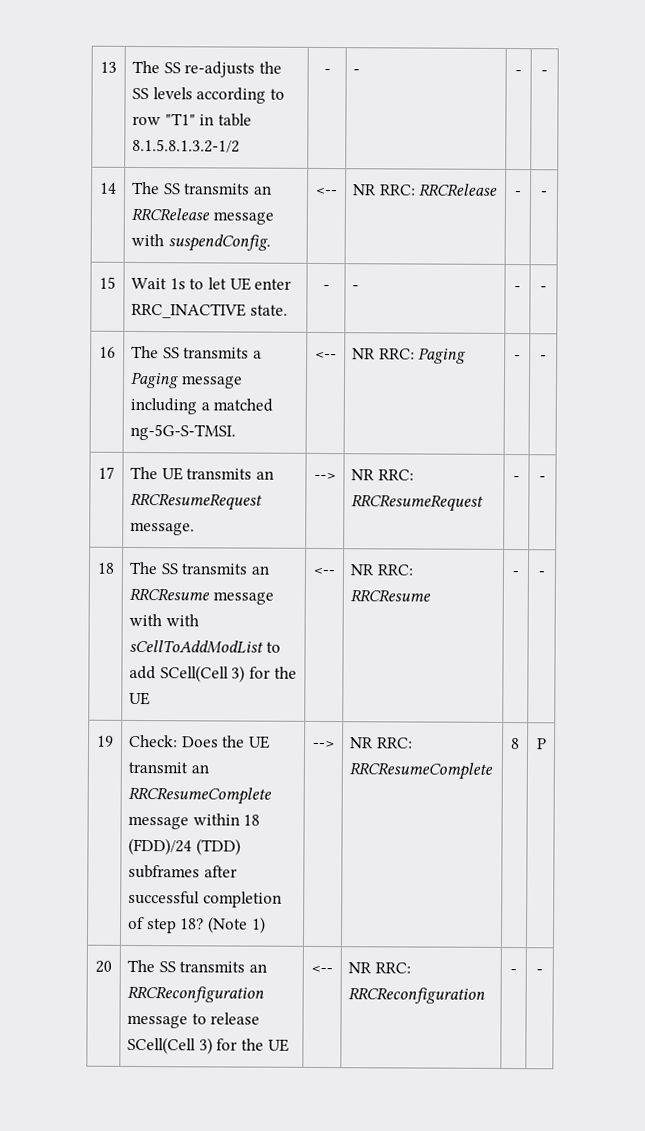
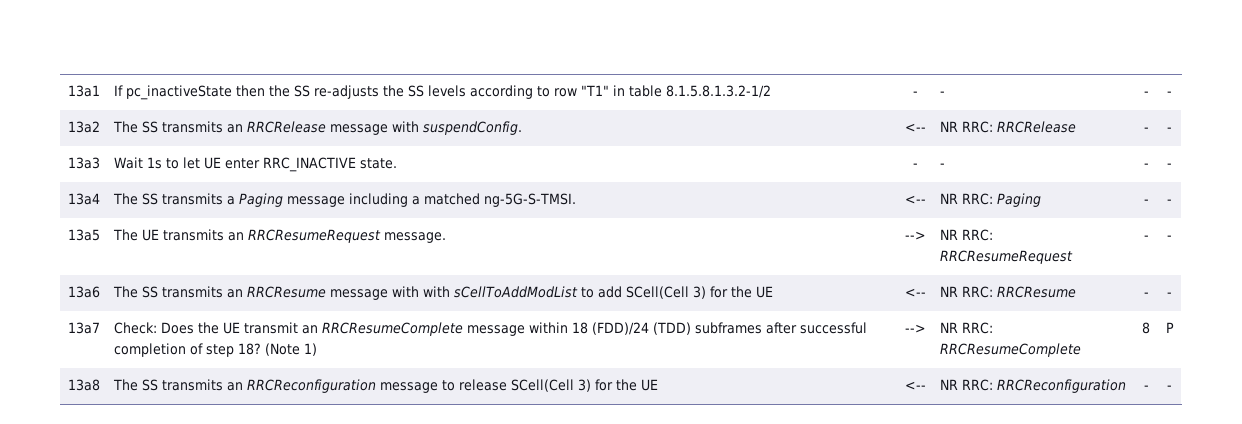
[100,61,117,73] [132,60,161,74] 13 | The -> [68,85,100,97] [114,85,291,100] 13a1 | If pc_inactiveState then the
[100,182,117,194] 14 -> [68,121,100,133] 13a2
[99,276,116,289] 15 -> [68,157,100,169] 13a3
[99,346,116,358] 16 -> [68,193,100,205] 13a4
[98,466,115,479] 17 -> [68,229,100,241] 13a5
[97,562,115,574] 18 -> [68,286,100,298] 13a6
[97,735,114,747] 19 -> [68,322,100,334] 13a7
[95,960,112,973] 20 -> [68,379,100,391] 13a8

